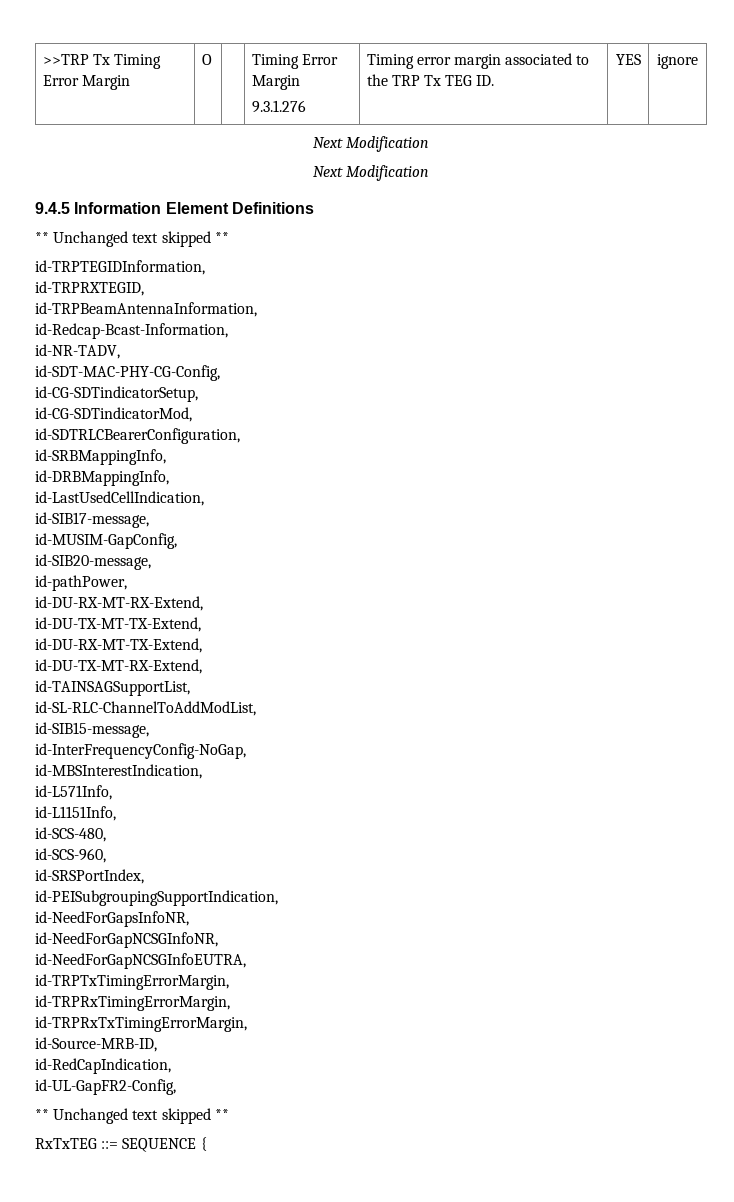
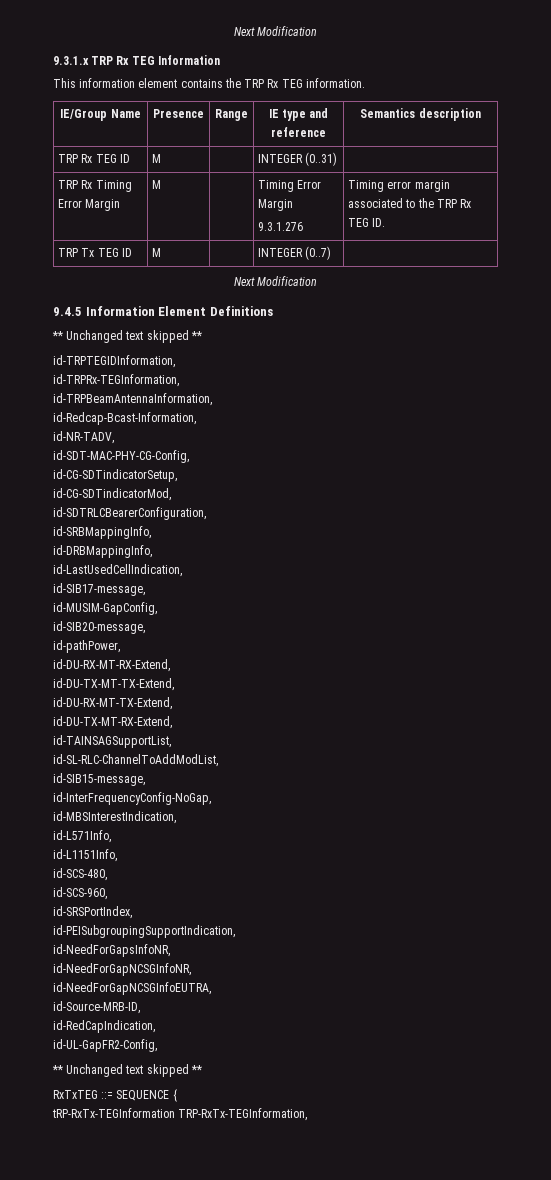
[42,54,110,65] >>TRP Tx -> [233,26,318,36] [53,55,220,65] [53,78,365,88] [60,109,141,121] [153,109,204,118] [215,109,248,121] [268,108,329,121] [271,127,326,137] [360,108,481,121] [58,154,130,163] [152,154,162,163] [258,152,338,166] [58,180,93,189] Next Modification // 9.3.1.x TRP Rx TEG Information // This information element contains the TRP Rx TEG information. // IE/Group Name | Presence | Range | IE type and reference | Semantics description // TRP Rx TEG ID | M | | INTEGER (0..31) | // TRP Rx
[201,54,212,65] O -> [152,180,162,189] M
[424,75,495,86] [615,54,641,65] [657,54,698,69] [312,136,430,152] Tx TEG ID. | YES | ignore // Next Modification -> [460,199,472,208] [348,218,386,227] [58,248,132,257] [152,248,162,257] [258,246,332,260] Rx TEG ID. // TRP Tx TEG ID | M | | INTEGER (0..7) |
[35,281,144,296] id-TRPRXTEGID, -> [53,374,179,387] id-TRPRx-TEGInformation,
[35,974,229,990] [35,995,230,1011] [35,1016,247,1032] // id-TRPTxTimingErrorMargin, // id-TRPRxTimingErrorMargin, // id-TRPRxTxTimingErrorMargin, -> (211, 988) none
(207, 1144) none -> [52,1108,308,1121] // tRP-RxTx-TEGInformation TRP-RxTx-TEGInformation,

